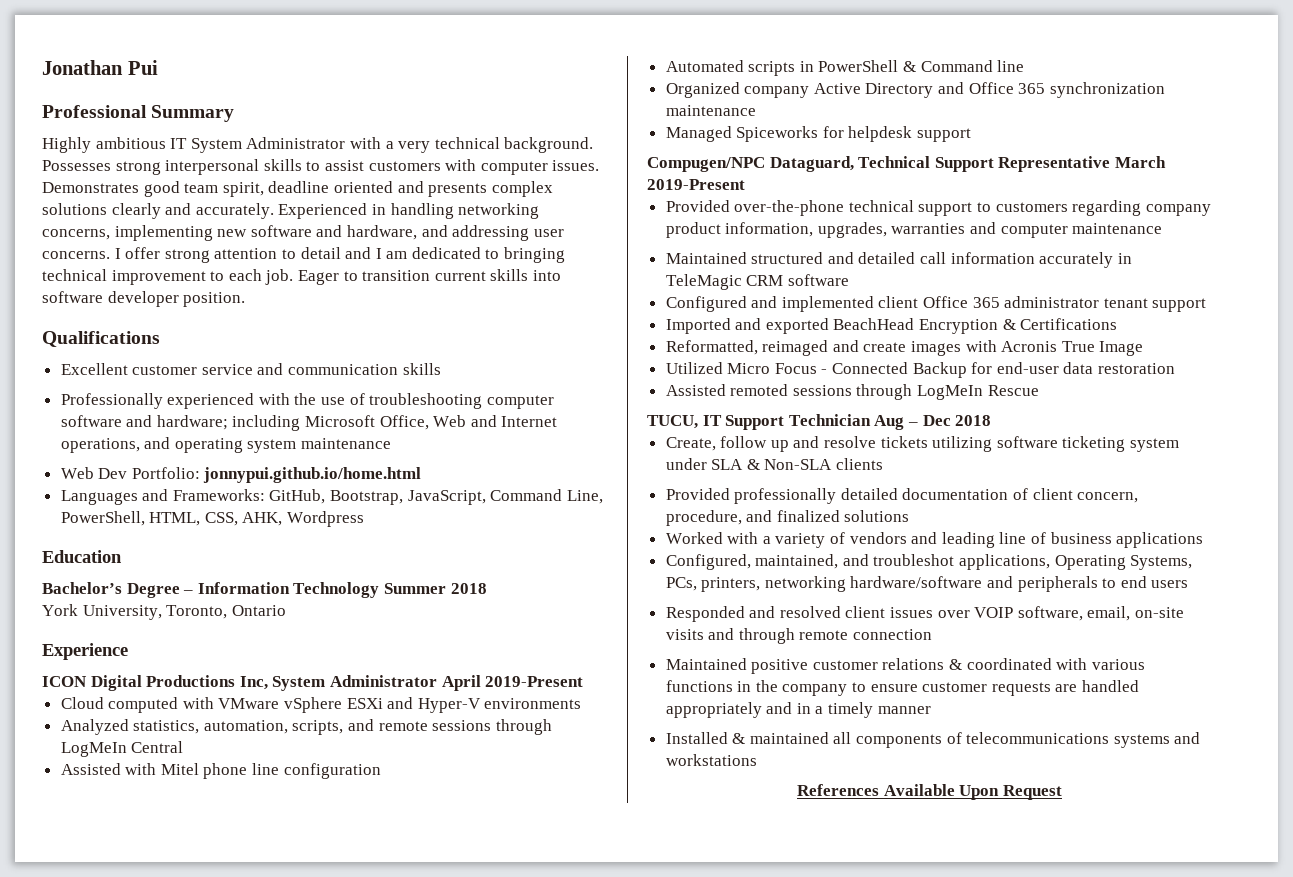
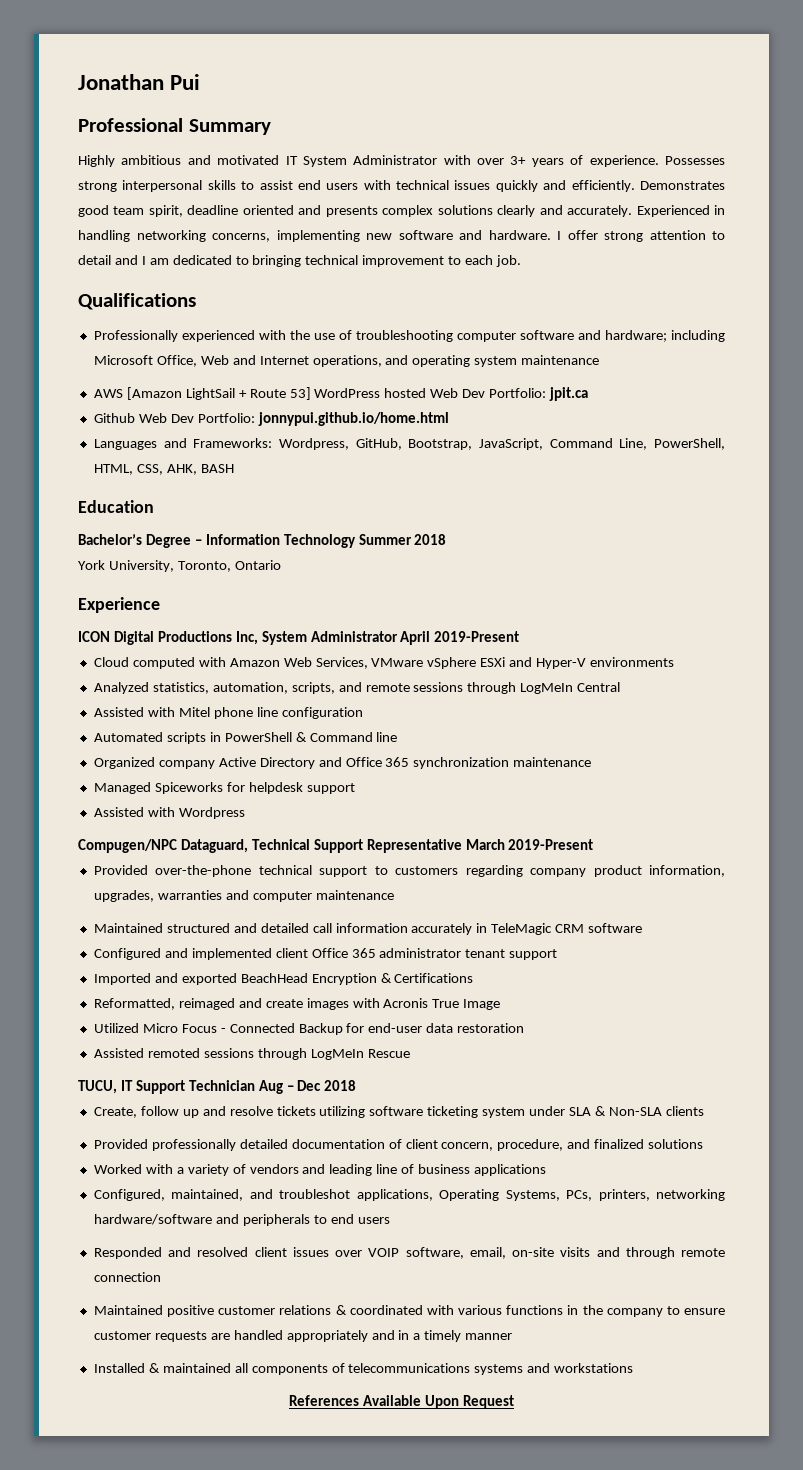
(166, 143) none -> [187,155,280,165] and motivated
[385,137,594,153] a very technical background. -> [477,155,659,167] over 3+ years of experience.
[368,159,600,175] customers with computer issues. -> [297,180,635,192] end users with technical issues quickly and efficiently.
[346,225,564,241] [42,251,110,259] hardware, and addressing user concerns. -> [488,230,551,240] hardware.
[297,269,561,285] [42,291,246,307] [42,331,160,347] [60,363,441,375] Eager to transition current skills into software developer position. // Qualifications // Excellent customer service and communication skills -> [78,293,196,310] // Qualifications
(392, 443) none -> [93,387,589,401] [93,413,135,423] AWS [Amazon LightSail + Route 53] WordPress hosted Web Dev Portfolio: jpit.ca // Github
(265, 495) none -> [278,438,349,450] Wordpress,
[287,511,365,527] Wordpress -> [200,464,234,473] BASH
(214, 703) none -> [229,657,368,669] Amazon Web Services,
(972, 135) none -> [93,807,245,819] // Assisted with Wordpress

